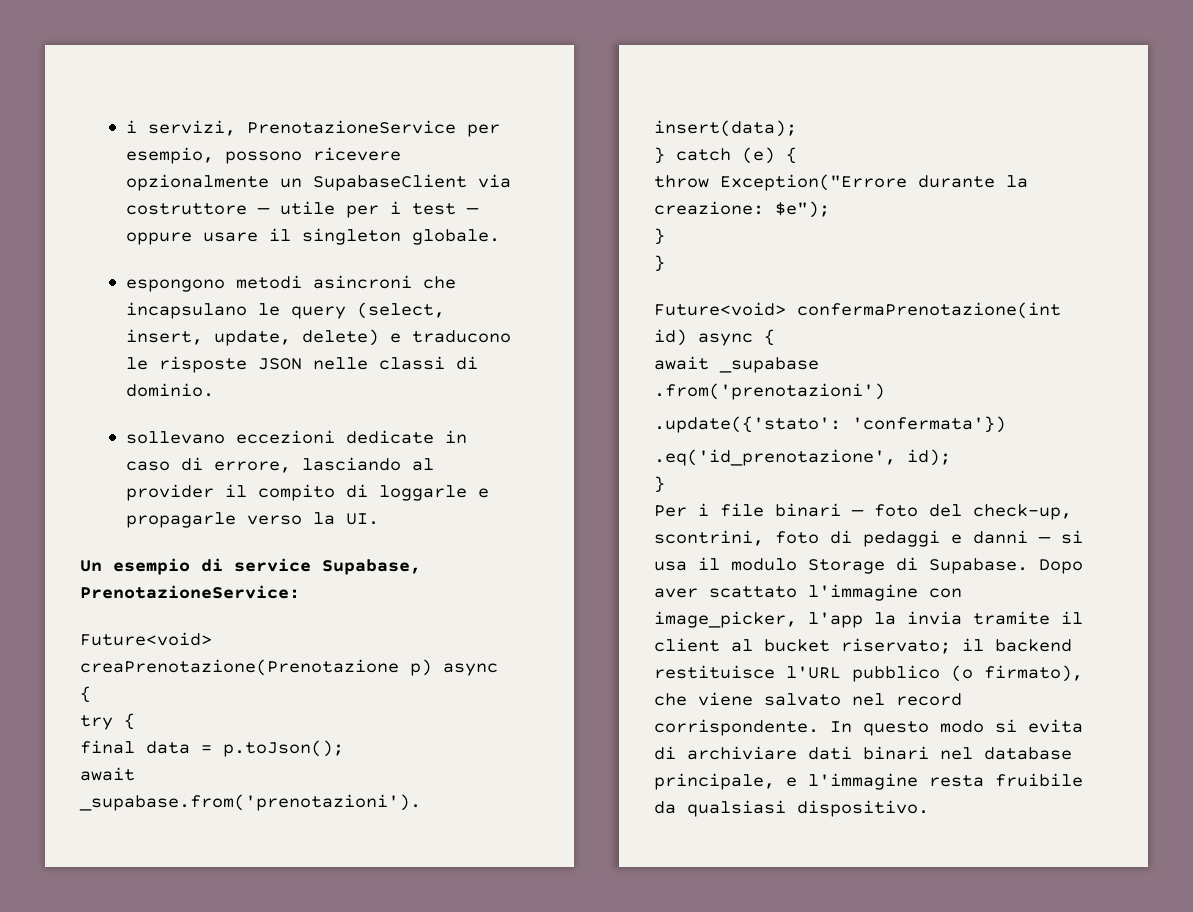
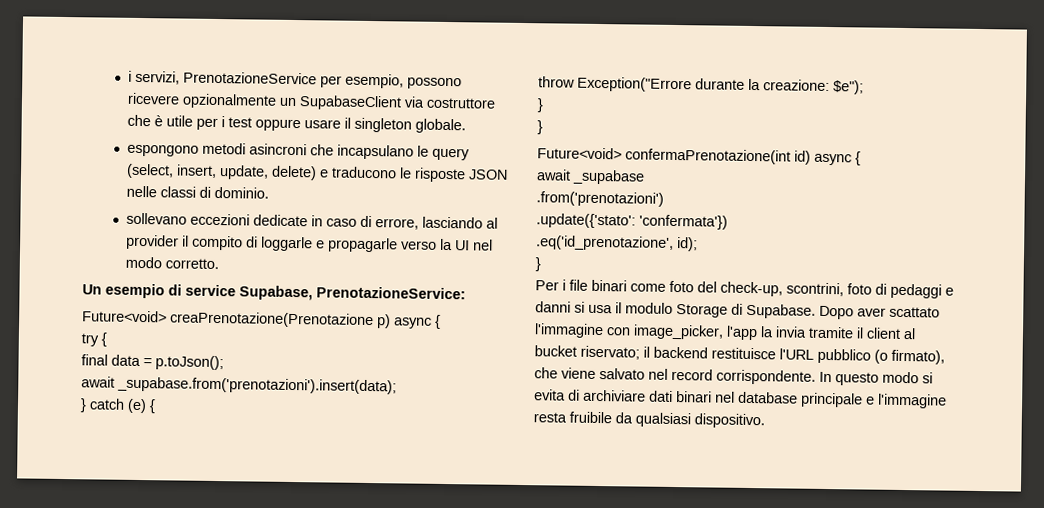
[257,208,271,214] — -> [127,114,164,127] che è
[466,208,480,214] — -> (253, 122) none
[346,513,380,525] UI. -> [455,239,494,251] [125,256,220,270] UI nel modo corretto.
[851,510,864,516] — -> [630,283,666,292] come
[1038,537,1051,543] — -> (571, 307) none
[654,773,775,790] principale, -> [801,392,863,408] principale

